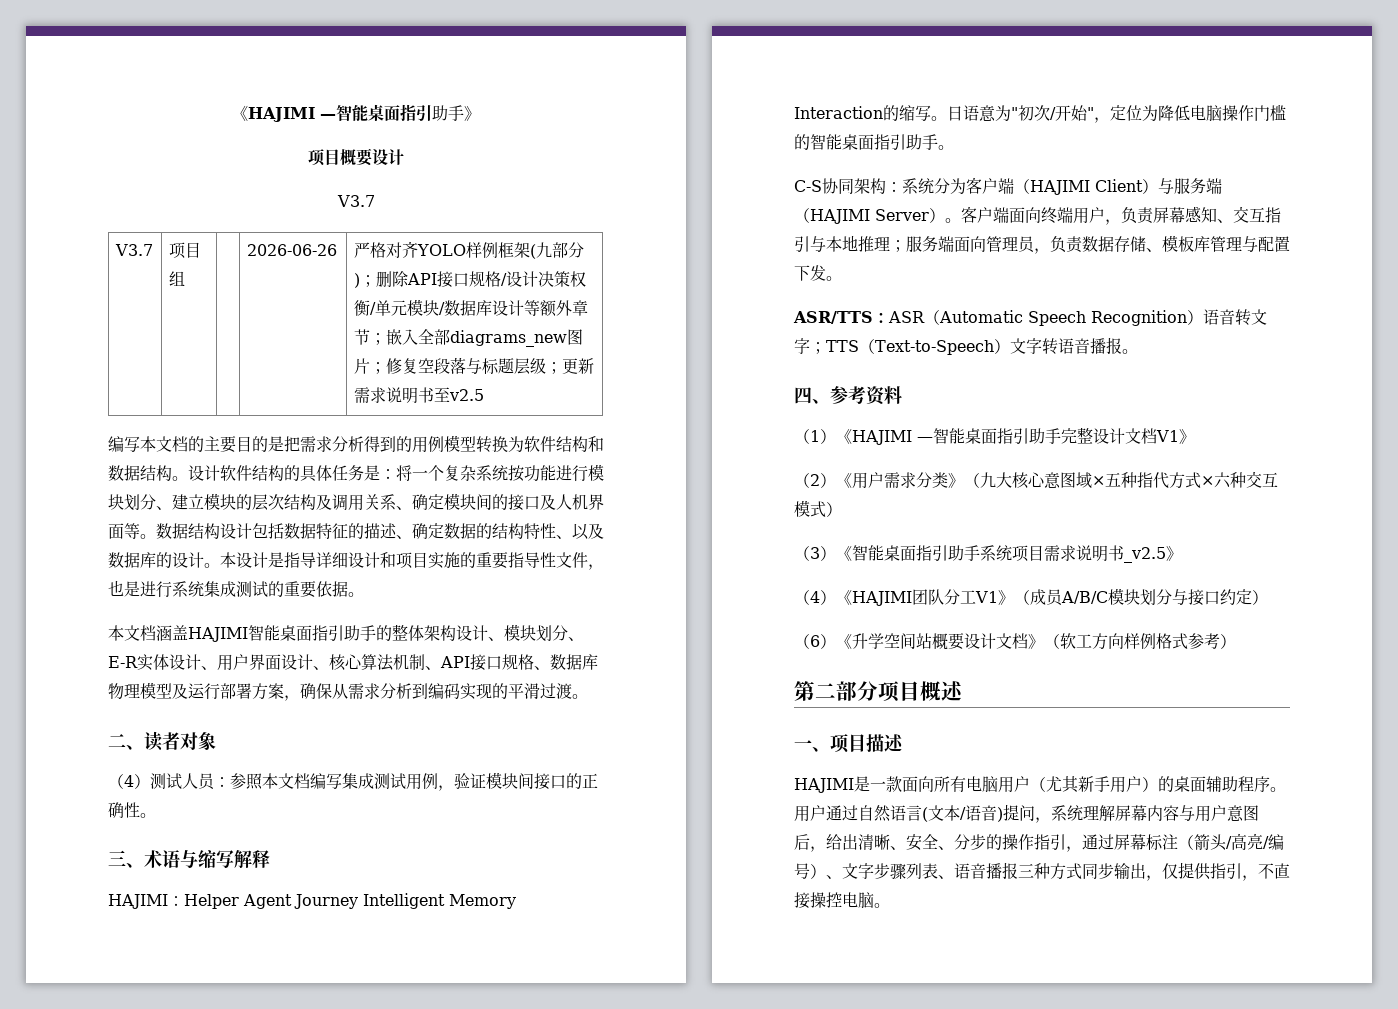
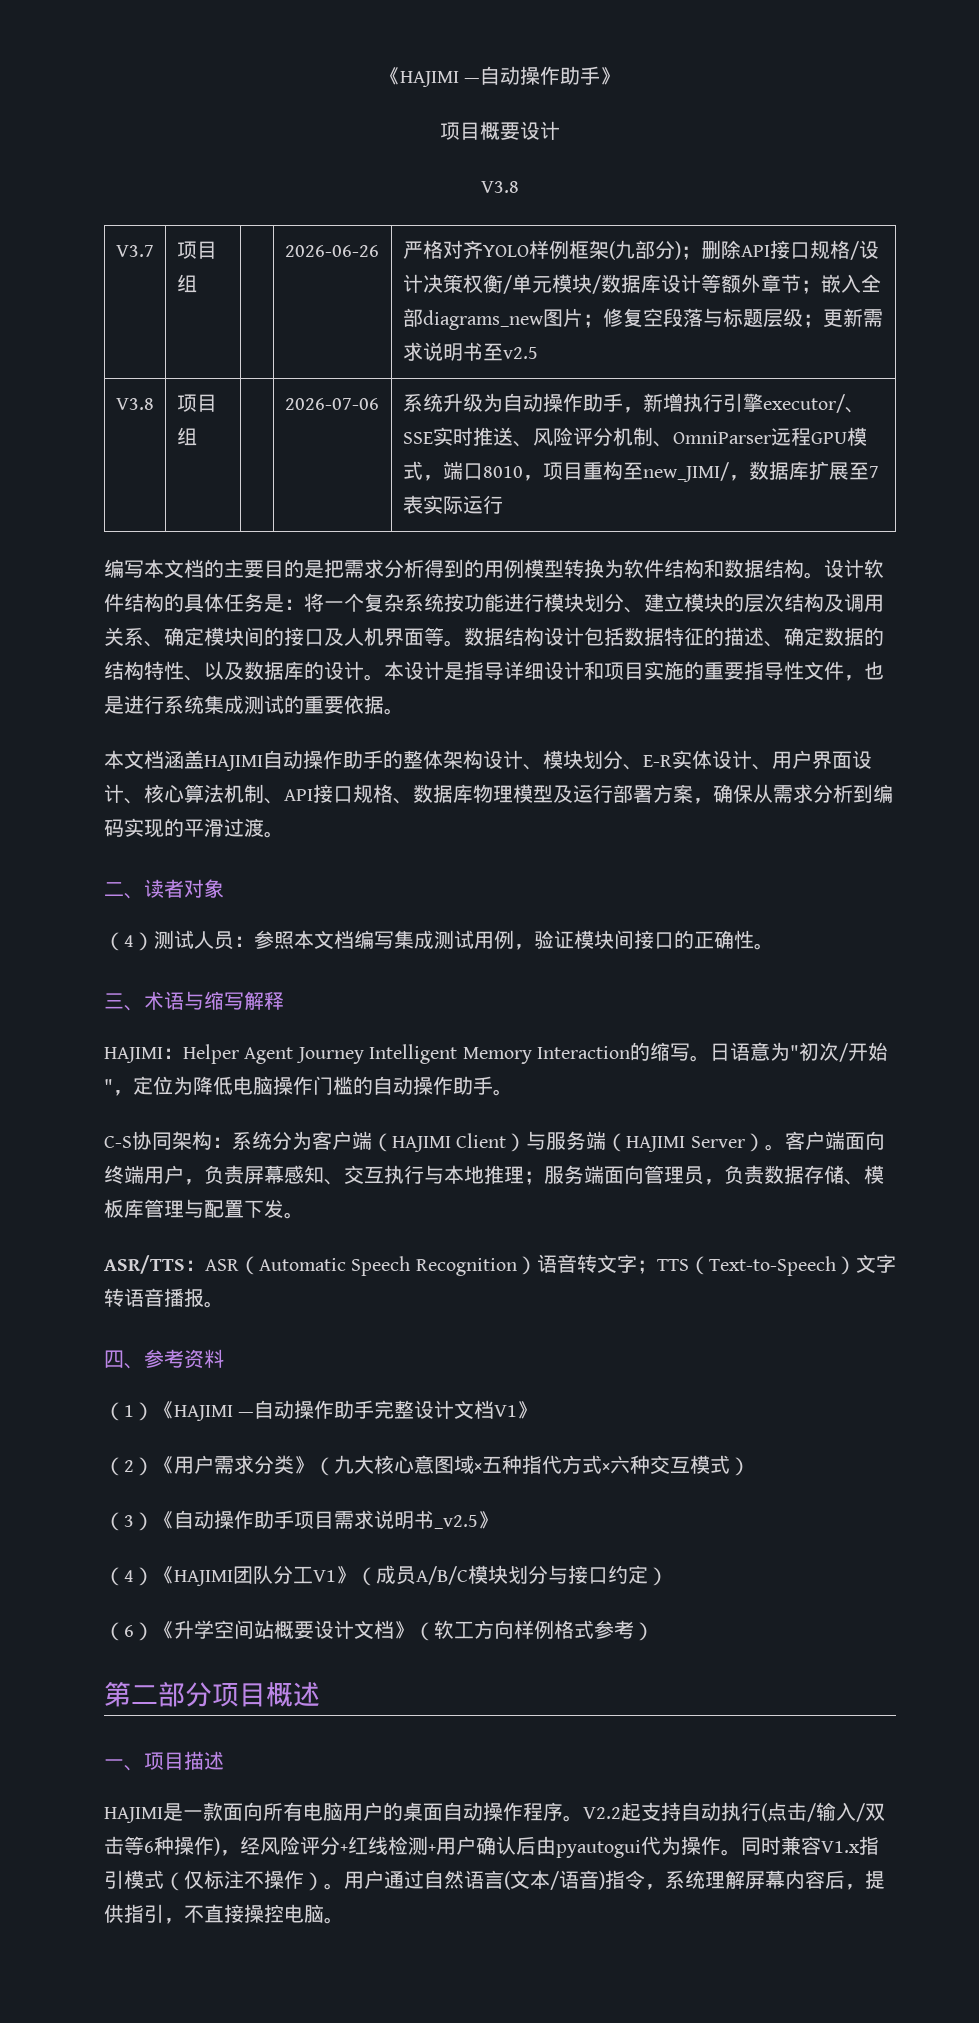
[232,104,432,122] 《HAJIMI —智能桌面指引 -> [379,66,561,87] 《HAJIMI —自动操作
[336,195,375,207] V3.7 -> [481,181,519,193] V3.8
(484, 395) none -> [115,398,154,410] [176,394,217,412] [176,427,197,446] [284,398,379,410] [402,393,865,413] [402,427,867,447] [402,461,879,482] [402,495,503,514] // V3.8 | 项目组 | | 2026-07-06 | 系统升级为自动操作助手，新增执行引擎executor/、SSE实时推送、风险评分机制、OmniParser远程GPU模式，端口8010，项目重构至new_JIMI/，数据库扩展至7表实际运行
[248,625,344,642] 智能桌面指引 -> [263,750,343,769] 自动操作
[810,134,906,151] 智能桌面指引 -> [373,1076,453,1095] 自动操作
[1265,207,1281,223] [794,236,810,253] 指引 -> [384,1165,424,1184] 执行
[933,428,1029,445] 智能桌面指引 -> [254,1400,335,1419] 自动操作
[852,545,1012,562] 智能桌面指引助手系统 -> [174,1510,294,1529] 自动操作助手
[1030,776,1270,793] （尤其新手用户）的桌面辅助程序 -> [383,1802,885,1822] [104,1836,879,1858] [104,1870,324,1891] 的桌面自动操作程序。V2.2起支持自动执行(点击/输入/双击等6种操作)，经风险评分+红线检测+用户确认后由pyautogui代为操作。同时兼容V1.x指引模式（仅标注不操作）
[1003,804,1035,821] 提问 -> [605,1870,645,1889] 指令
[1179,805,1259,822] [794,833,1284,852] [794,862,1178,881] 与用户意图后，给出清晰、安全、分步的操作指引，通过屏幕标注（箭头/高亮/编号）、文字步骤列表、语音播报三种方式同步输出，仅 -> [825,1870,865,1890] 后，

